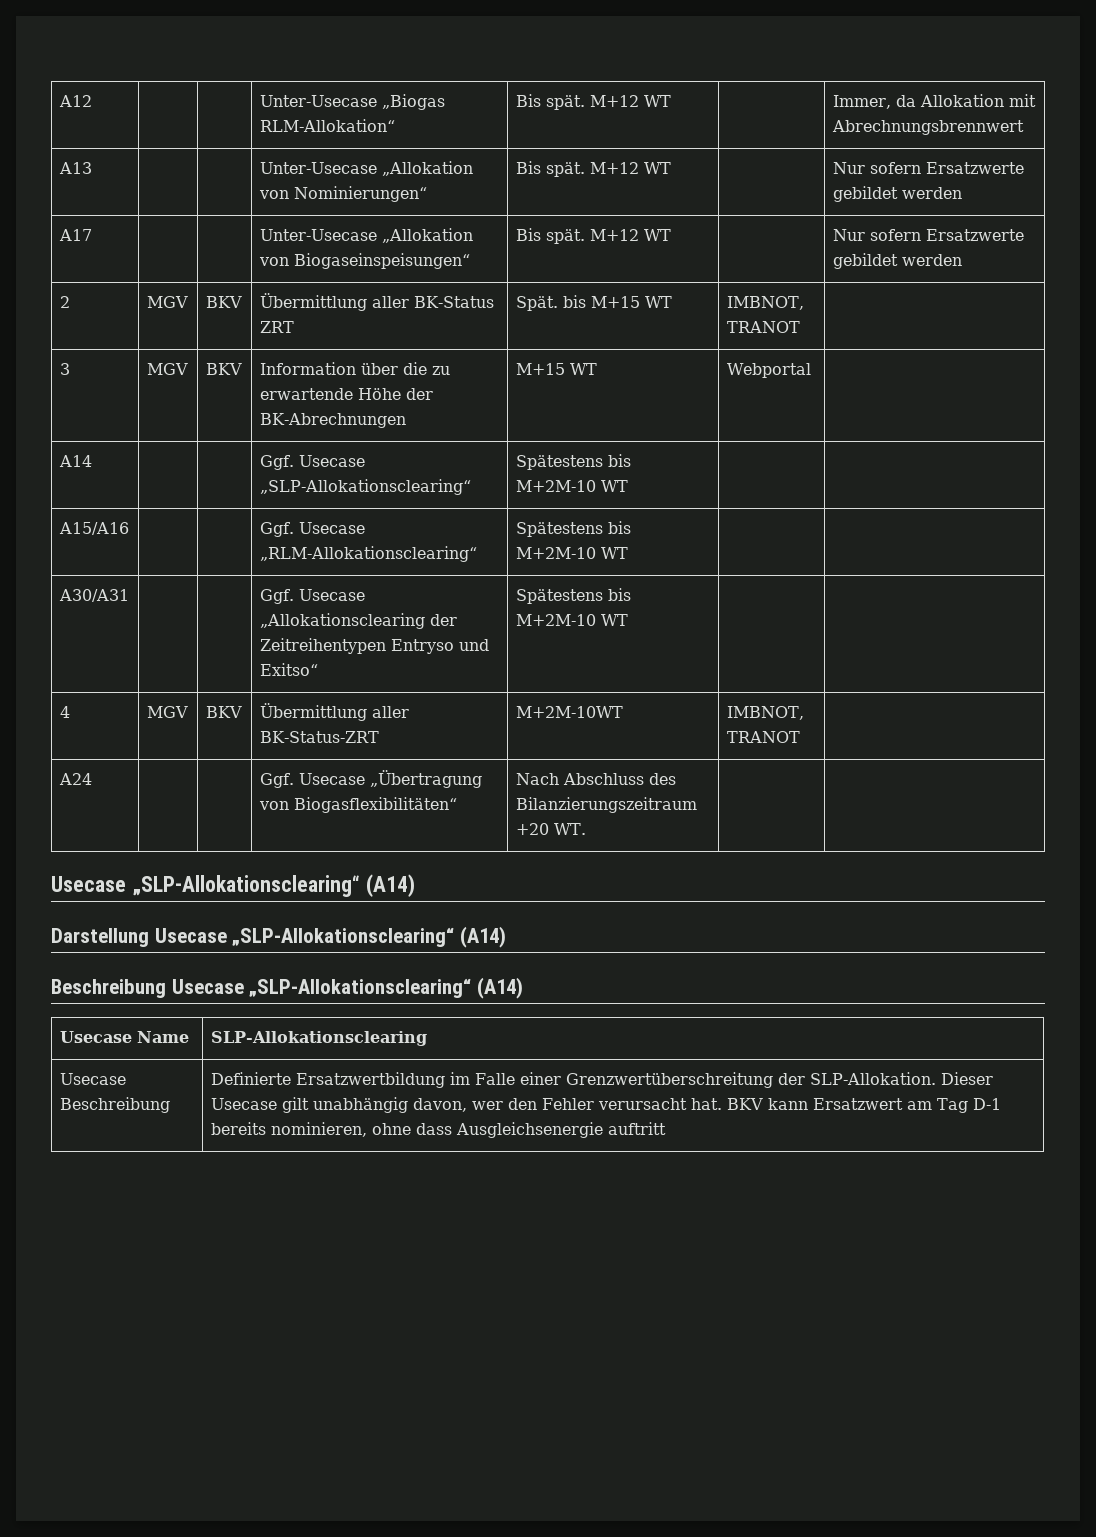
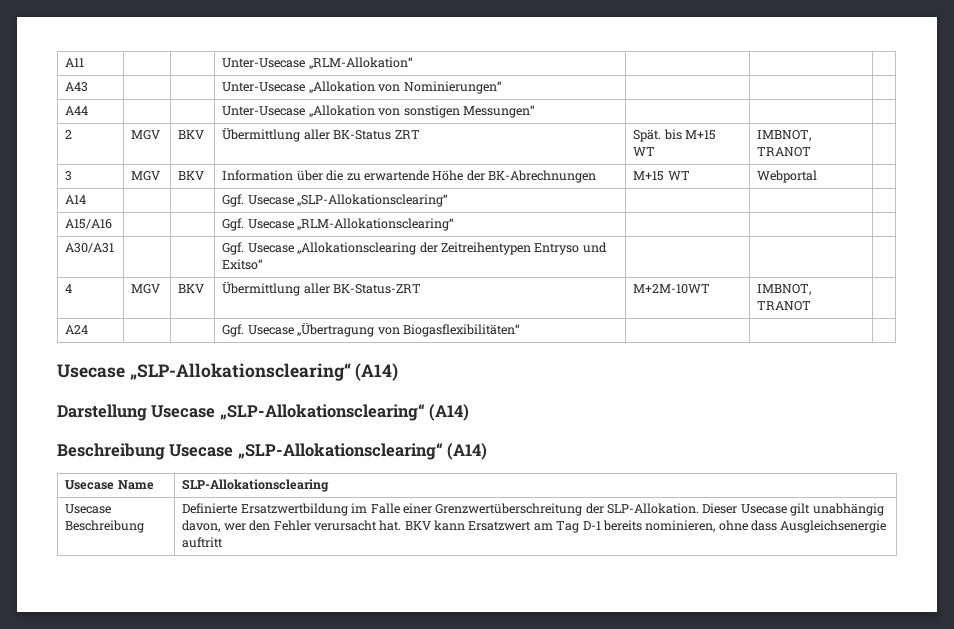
[58,95,92,107] [259,94,445,110] [259,119,395,132] [515,94,671,110] [832,94,1036,109] [831,120,1024,135] [58,162,92,174] [259,161,473,176] [258,186,427,202] [515,161,671,177] [832,162,1024,174] [832,186,962,202] [58,229,92,241] [259,228,473,243] [258,253,470,269] [515,228,671,244] [832,229,1024,241] [832,253,962,269] A12 | | | Unter-Usecase „Biogas RLM-Allokation“ | Bis spät. M+12 WT | | Immer, da Allokation mit Abrechnungsbrennwert // A13 | | | Unter-Usecase „Allokation von Nominierungen“ | Bis spät. M+12 WT | | Nur sofern Ersatzwerte gebildet werden // A17 | | | Unter-Usecase „Allokation von Biogaseinspeisungen“ | Bis spät. M+12 WT | | Nur sofern Ersatzwerte gebildet werden -> [65,58,85,67] [222,57,413,69] [65,82,89,92] [222,81,502,94] [65,106,89,115] [222,105,535,118] A11 | | | Unter-Usecase „RLM-Allokation“ | | | // A43 | | | Unter-Usecase „Allokation von Nominierungen“ | | | // A44 | | | Unter-Usecase „Allokation von sonstigen Messungen“ | | |
[515,454,631,470] [515,480,628,492] Spätestens bis M+2M-10 WT -> (449, 200) none
[515,521,631,537] [515,547,628,559] Spätestens bis M+2M-10 WT -> (455, 224) none
[515,588,631,604] [515,614,628,626] Spätestens bis M+2M-10 WT -> (264, 264) none
[515,773,676,785] [515,797,697,813] [515,823,586,835] Nach Abschluss des Bilanzierungszeitraum +20 WT. -> (520, 330) none

